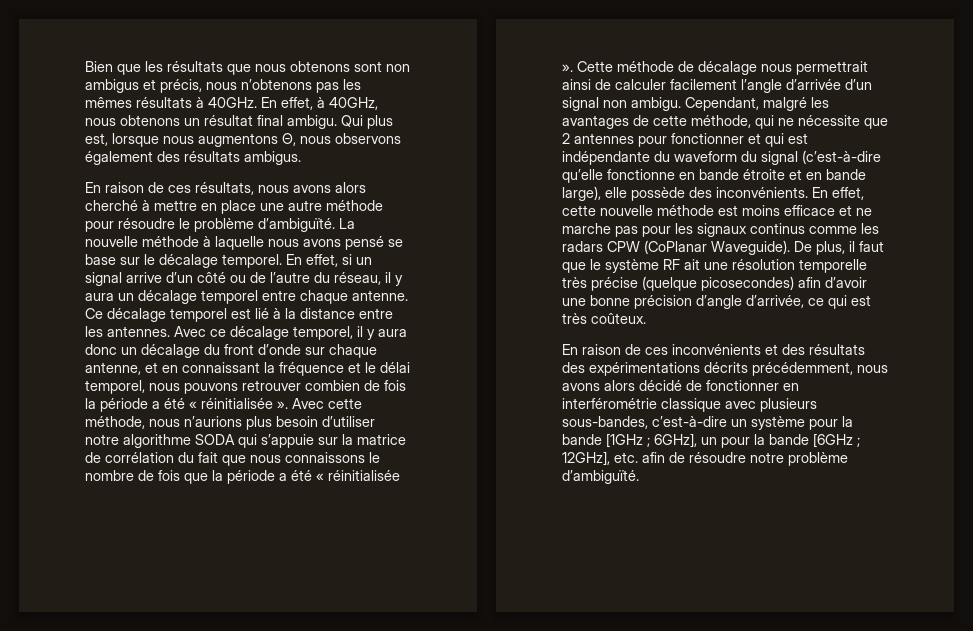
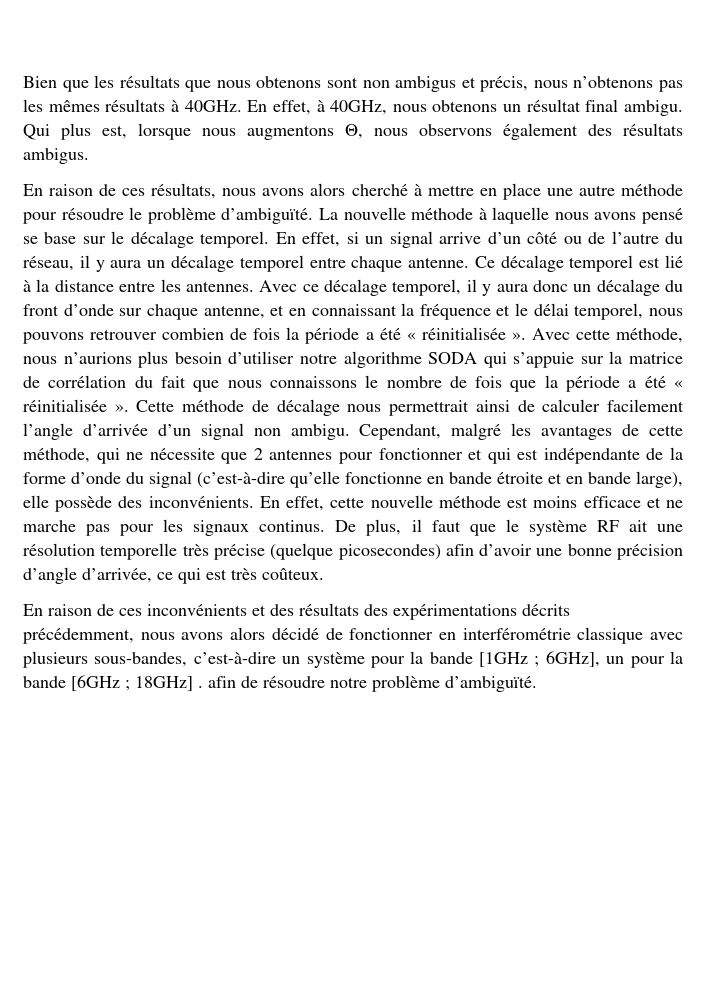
[654,151,737,162] du waveform -> [646,447,683,460] [23,472,121,484] de la forme d’onde
[750,223,879,234] [562,240,790,255] continus comme les radars CPW (CoPlanar Waveguide). -> [259,520,326,532] continus.
[562,451,638,466] 12GHz], etc. -> [135,676,203,691] 18GHz] .

